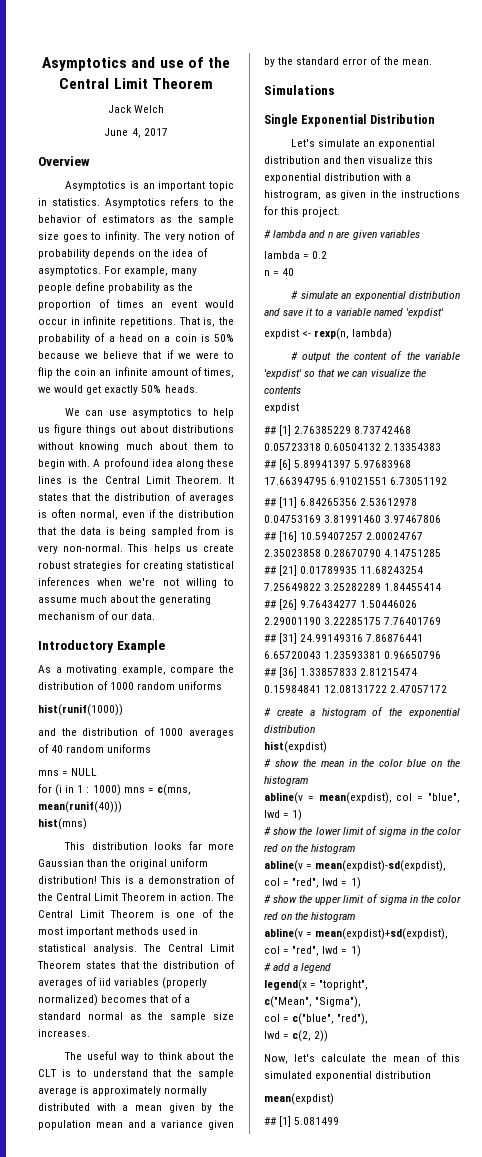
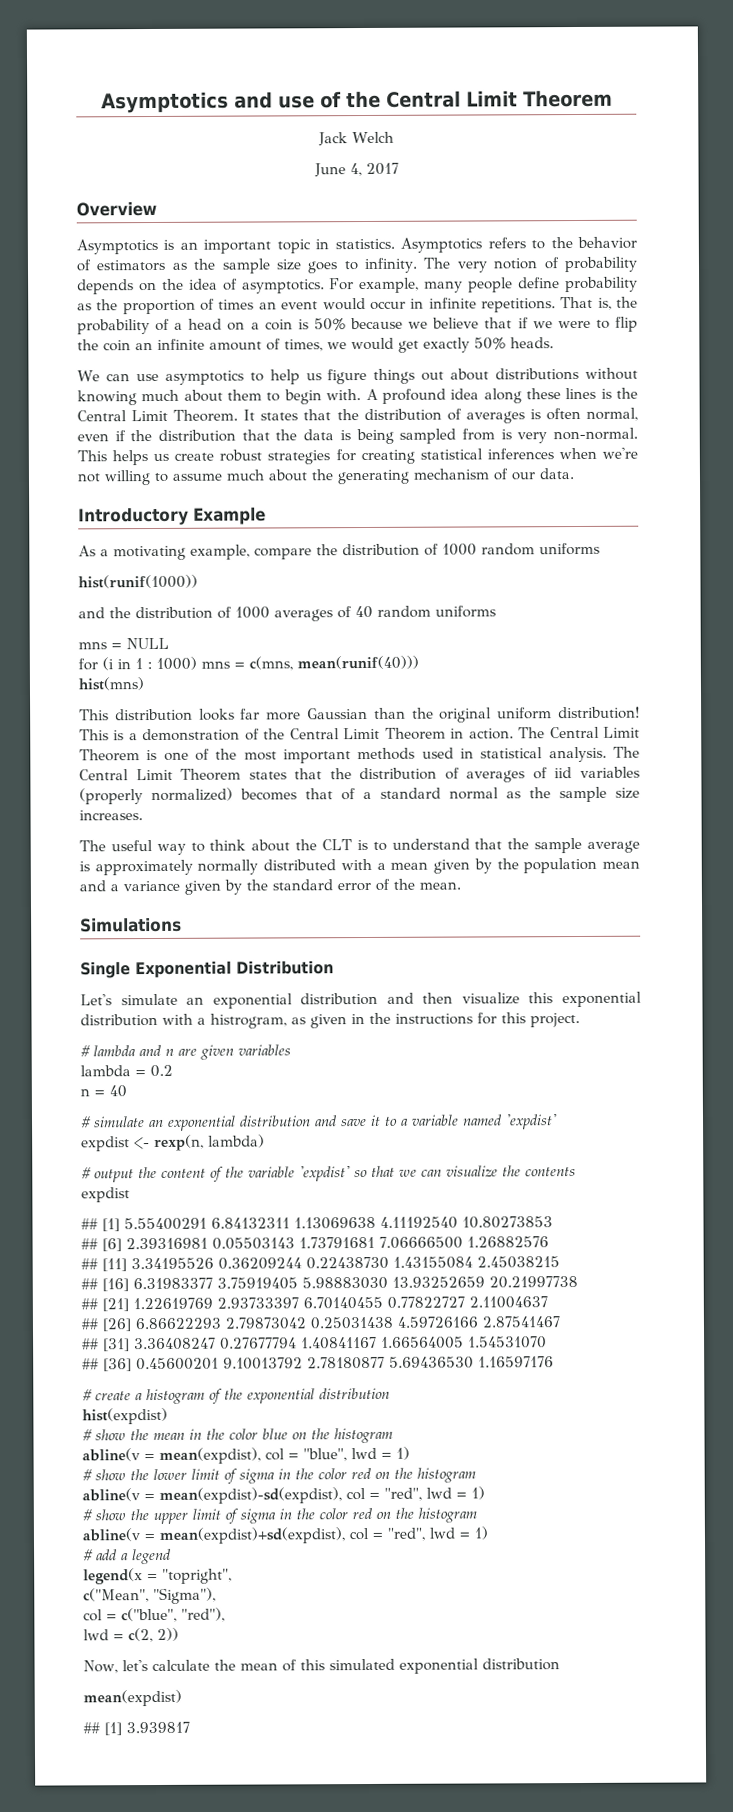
[294,426,412,434] [264,443,442,451] [264,459,412,470] [264,477,448,485] [264,497,418,508] [264,515,442,523] [264,531,424,542] [264,549,442,557] [264,565,424,576] [264,583,442,591] [264,599,418,610] [264,617,442,625] [264,633,424,644] [264,651,442,659] [264,667,418,678] [264,685,448,693] 2.76385229 8.73742468 0.05723318 0.60504132 2.13354383 // ## [6] 5.89941397 5.97683968 17.66394795 6.91021551 6.73051192 // ## [11] 6.84265356 2.53612978 0.04753169 3.81991460 3.97467806 // ## [16] 10.59407257 2.00024767 2.35023858 0.28670790 4.14751285 // ## [21] 0.01789935 11.68243254 7.25649822 3.25282289 1.84455414 // ## [26] 9.76434277 1.50446026 2.29001190 3.22285175 7.76401769 // ## [31] 24.99149316 7.86876441 6.65720043 1.23593381 0.96650796 // ## [36] 1.33857833 2.81215474 0.15984841 12.08131722 2.47057172 -> [124,1216,553,1231] [81,1236,549,1252] [81,1256,560,1272] [81,1276,578,1292] [81,1296,548,1312] [81,1316,560,1332] [82,1336,547,1352] [82,1356,554,1372] 5.55400291 6.84132311 1.13069638 4.11192540 10.80273853 // ## [6] 2.39316981 0.05503143 1.73791681 7.06666500 1.26882576 // ## [11] 3.34195526 0.36209244 0.22438730 1.43155084 2.45038215 // ## [16] 6.31983377 3.75919405 5.98883030 13.93252659 20.21997738 // ## [21] 1.22619769 2.93733397 6.70140455 0.77822727 2.11004637 // ## [26] 6.86622293 2.79873042 0.25031438 4.59726166 2.87541467 // ## [31] 3.36408247 0.27677794 1.40841167 1.66564005 1.54531070 // ## [36] 0.45600201 9.10013792 2.78180877 5.69436530 1.16597176
[294,1117,340,1125] 5.081499 -> [126,1721,190,1734] 3.939817

